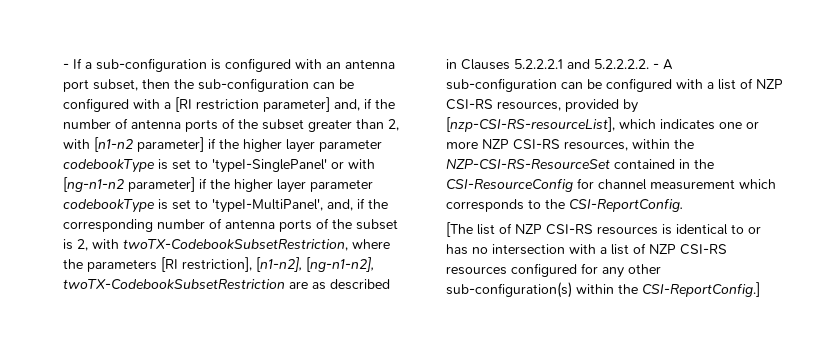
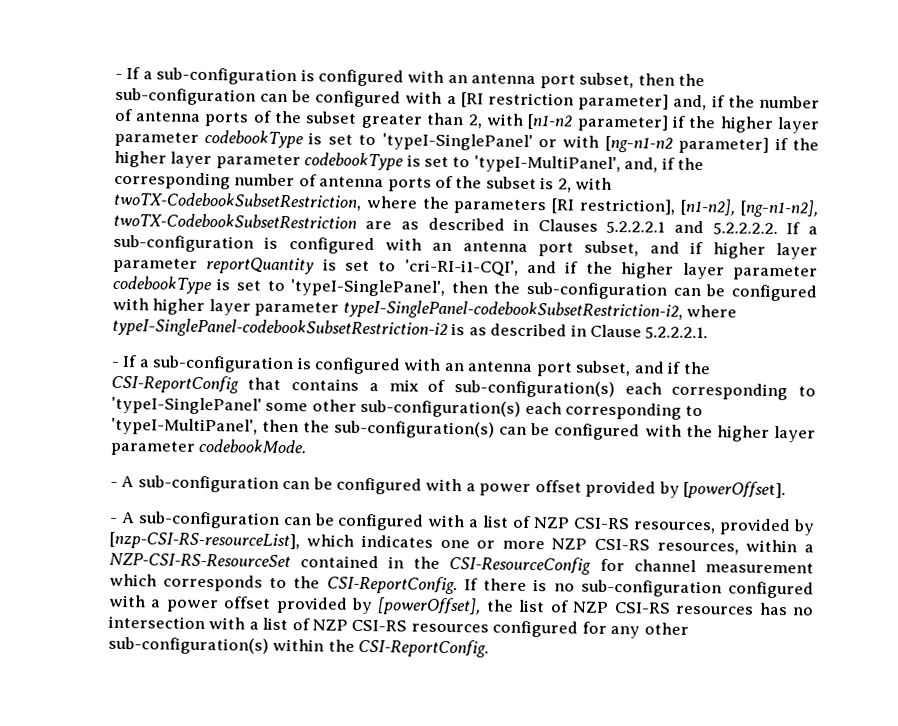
(649, 64) none -> [786,222,818,235] [112,234,819,260] [112,257,819,281] [111,275,818,302] [111,297,737,321] [111,317,709,340] [110,355,711,377] [110,374,816,401] [110,396,704,420] [110,417,816,443] [109,438,308,456] [109,475,787,500] If a sub-configuration is configured with an antenna port subset, and if higher layer parameter reportQuantity is set to 'cri-RI-i1-CQI', and if the higher layer parameter codebookType is set to 'typeI-SinglePanel', then the sub-configuration can be configured with higher layer parameter typeI-SinglePanel-codebookSubsetRestriction-i2, where typeI-SinglePanel-codebookSubsetRestriction-i2 is as described in Clause 5.2.2.2.1. // - If a sub-configuration is configured with an antenna port subset, and if the CSI-ReportConfig that contains a mix of sub-configuration(s) each corresponding to 'typeI-SinglePanel' some other sub-configuration(s) each corresponding to 'typeI-MultiPanel', then the sub-configuration(s) can be configured with the higher layer parameter codebookMode. // - A sub-configuration can be configured with a power offset provided by [powerOffset]. //
[673,139,694,149] the -> [803,544,814,553] a
[445,222,761,237] // [The list of NZP CSI-RS resources is identical to or -> [463,578,814,599] [107,594,755,616] If there is no sub-configuration configured with a power offset provided by [powerOffset], the list of NZP CSI-RS resources
[641,282,760,297] CSI-ReportConfig.] -> [358,638,490,658] CSI-ReportConfig.

